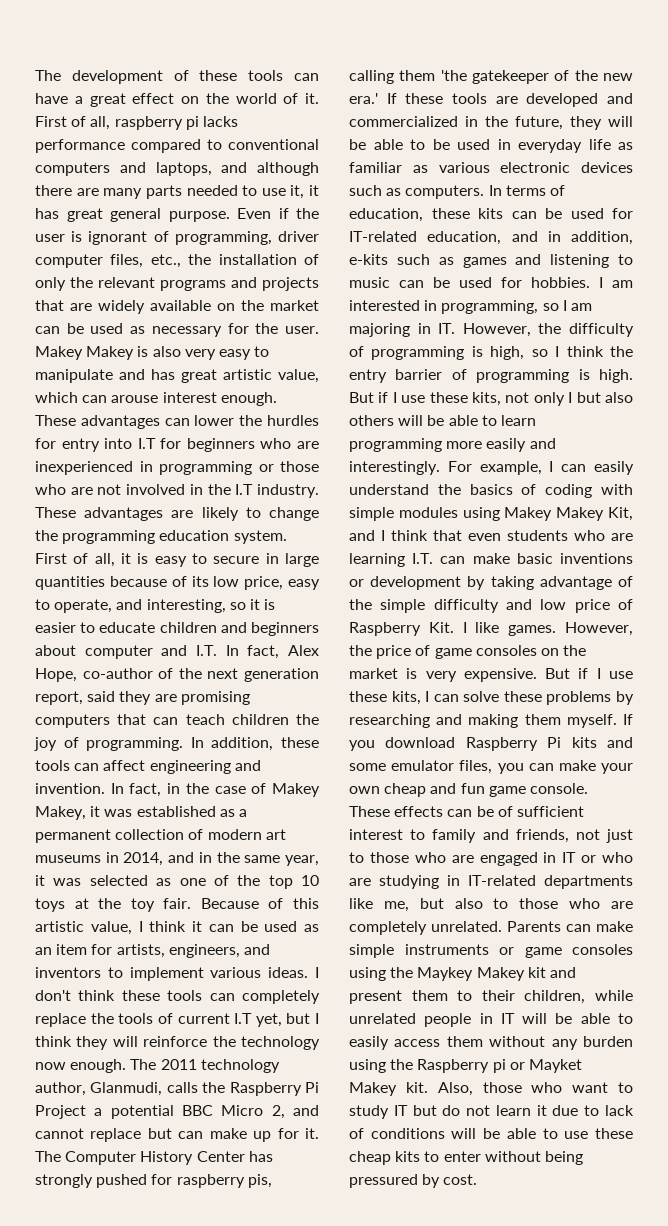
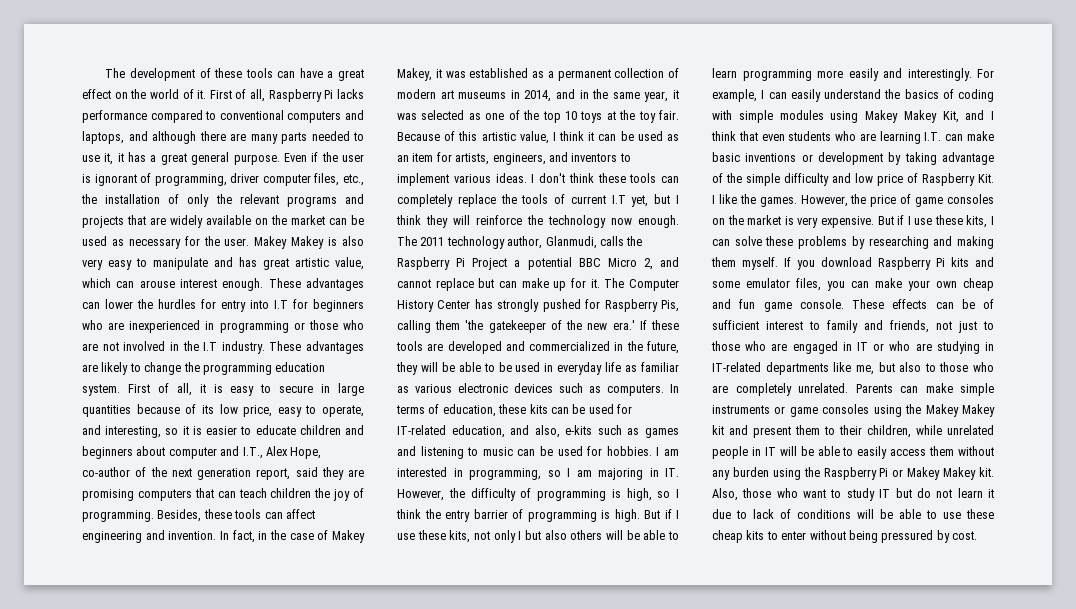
[114,116,199,130] raspberry pi -> [268,89,334,102] Raspberry Pi
(59, 213) none -> [150,155,157,162] a
[195,645,280,659] I.T. In fact, -> [242,447,263,459] I.T.,
[190,737,274,751] In addition, -> [157,509,202,522] Besides,
[176,1174,272,1188] raspberry pis, -> [604,299,679,312] Raspberry Pis,
[547,231,633,245] in addition, -> [534,425,560,438] also,
(500, 627) none -> [739,194,756,204] the
[417,967,474,981] Maykey -> [925,404,959,417] Makey
[492,1059,582,1073] pi or Mayket -> [879,467,941,480] Pi or Makey

